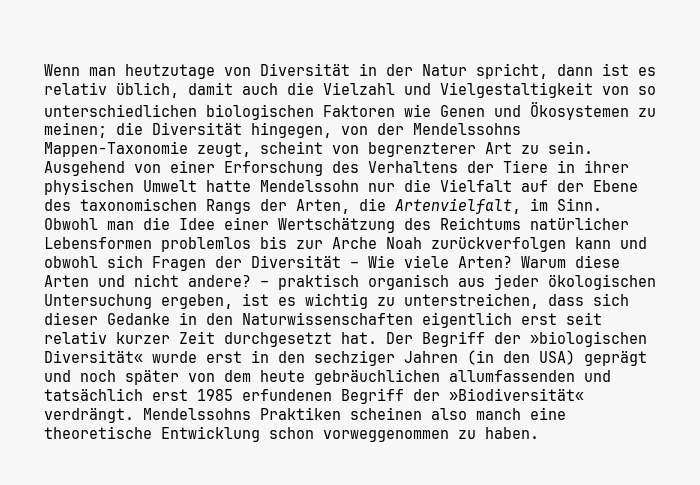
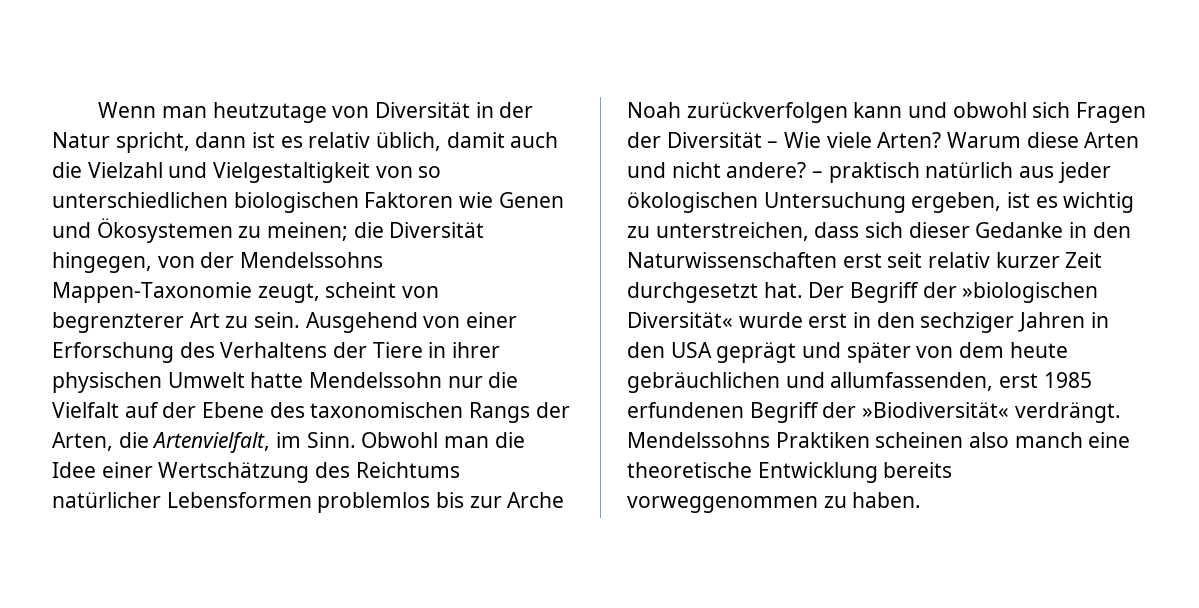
[368,274,449,290] organisch -> [925,162,1014,178] natürlich
[422,312,512,328] eigentlich -> (837, 260) none
[467,350,575,365] (in den USA) -> [1090,312,1109,328] [627,342,712,358] in den USA
[80,370,116,382] noch -> (842, 350) none
[449,370,611,382] [44,388,143,401] allumfassenden und tatsächlich -> [785,372,994,391] und allumfassenden,
[269,427,314,439] schon -> [883,462,953,478] bereits

